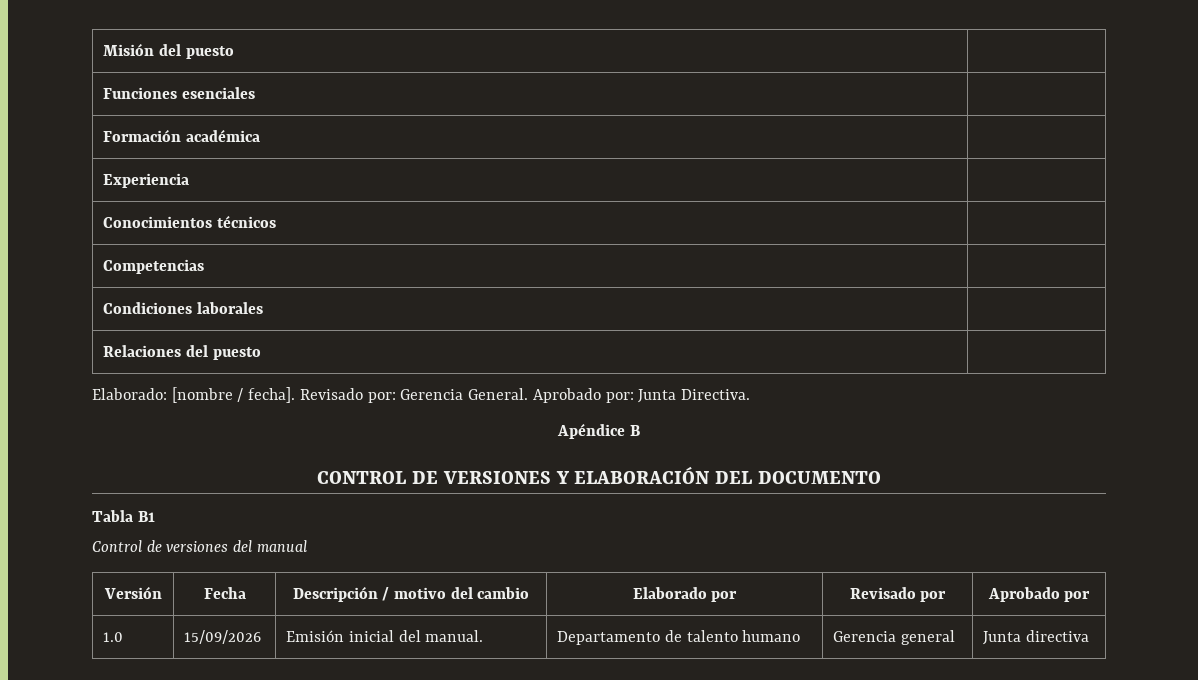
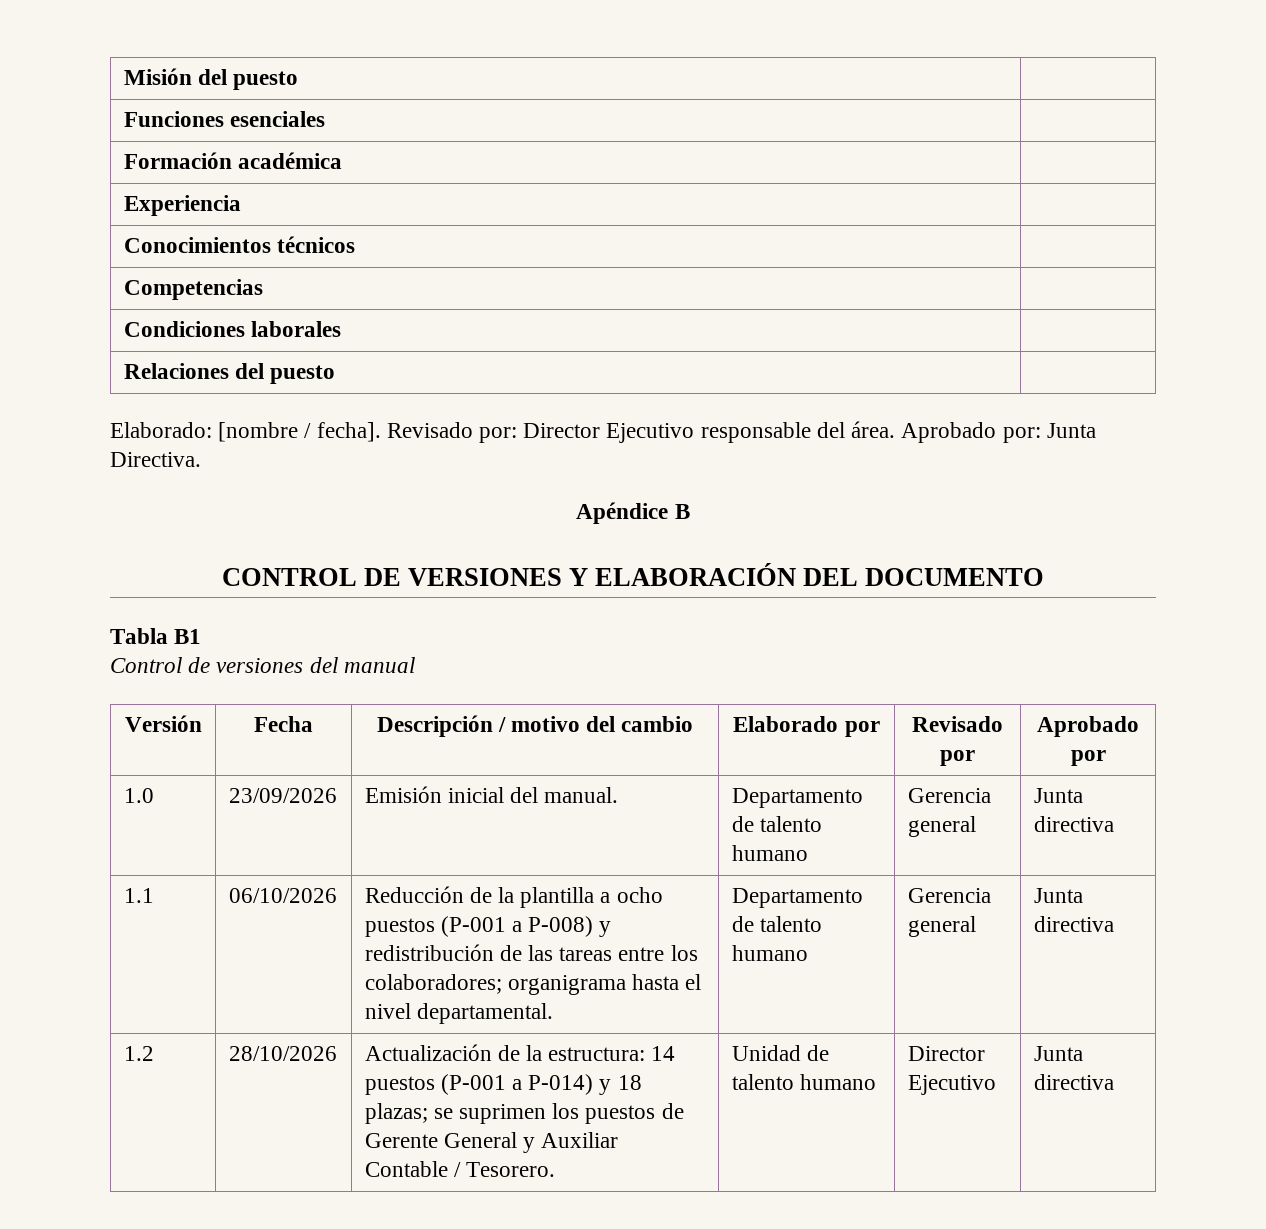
[400,388,529,400] Gerencia General. -> [523,421,896,443] Director Ejecutivo responsable del área.
[184,630,262,644] 15/09/2026 -> [228,788,337,803] 23/09/2026
(1089, 636) none -> [123,888,154,903] [228,888,337,903] [364,886,663,908] [364,916,612,937] [364,944,698,961] [364,974,702,995] [364,1003,553,1024] [731,888,863,908] [731,916,822,932] [731,945,808,961] [907,888,991,903] [907,916,976,937] [1033,888,1083,903] [1033,916,1114,932] [123,1046,154,1061] [228,1046,337,1061] [364,1044,676,1061] [364,1074,642,1095] [364,1103,684,1124] [364,1132,619,1153] [364,1161,555,1177] [731,1045,829,1061] [731,1074,876,1090] [907,1046,985,1061] [907,1075,996,1095] [1033,1046,1083,1061] [1033,1074,1114,1090] // 1.1 | 06/10/2026 | Reducción de la plantilla a ocho puestos (P-001 a P-008) y redistribución de las tareas entre los colaboradores; organigrama hasta el nivel departamental. | Departamento de talento humano | Gerencia general | Junta directiva // 1.2 | 28/10/2026 | Actualización de la estructura: 14 puestos (P-001 a P-014) y 18 plazas; se suprimen los puestos de Gerente General y Auxiliar Contable / Tesorero. | Unidad de talento humano | Director Ejecutivo | Junta directiva

